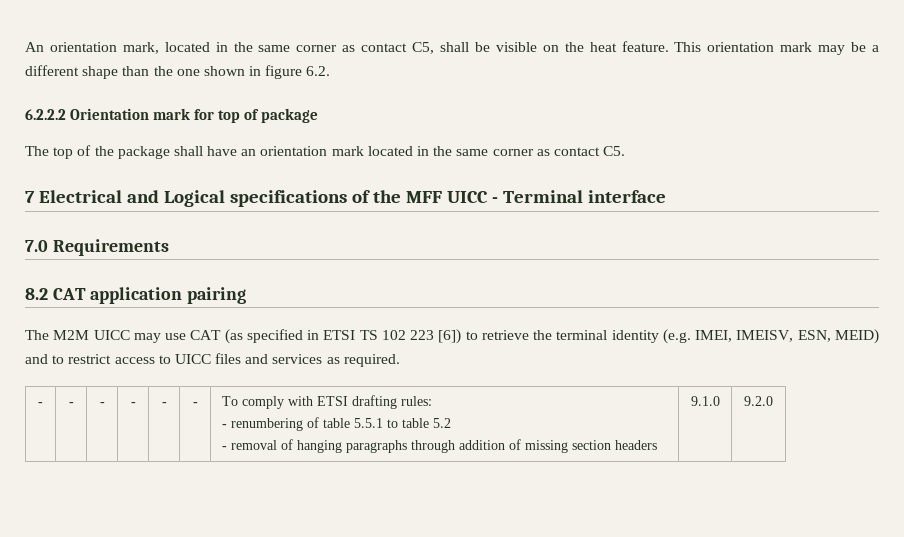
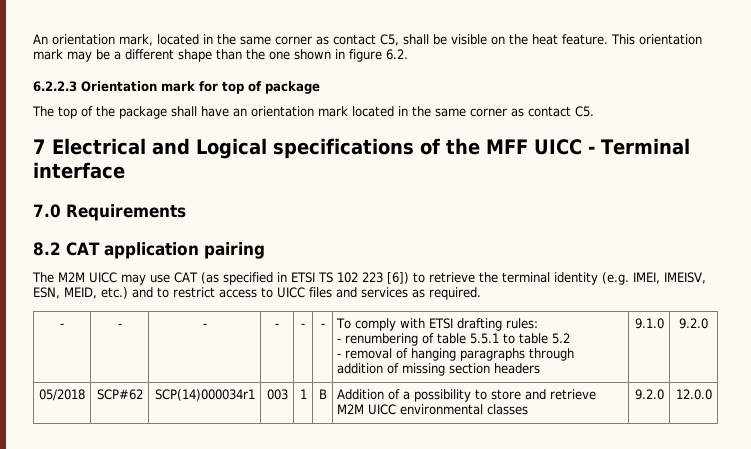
[25,109,66,120] 6.2.2.2 -> [33,81,77,92] 6.2.2.3
[834,329,879,344] MEID) -> [64,287,128,299] MEID, etc.)
(773, 401) none -> [39,389,85,401] [96,389,143,400] [154,389,255,401] [266,389,288,400] [299,389,307,399] [318,389,327,399] [337,389,597,402] [337,404,529,415] [634,389,664,400] [675,389,712,400] // 05/2018 | SCP#62 | SCP(14)000034r1 | 003 | 1 | B | Addition of a possibility to store and retrieve M2M UICC environmental classes | 9.2.0 | 12.0.0

